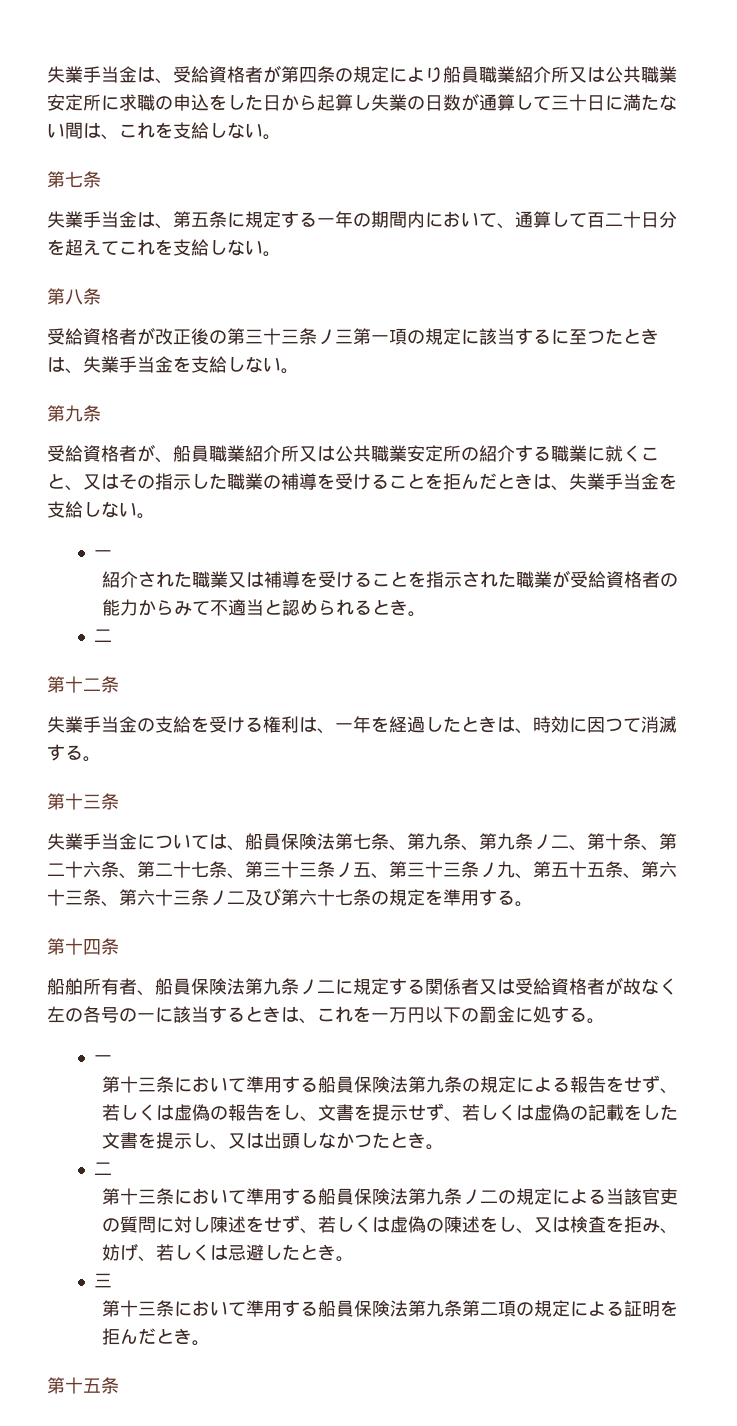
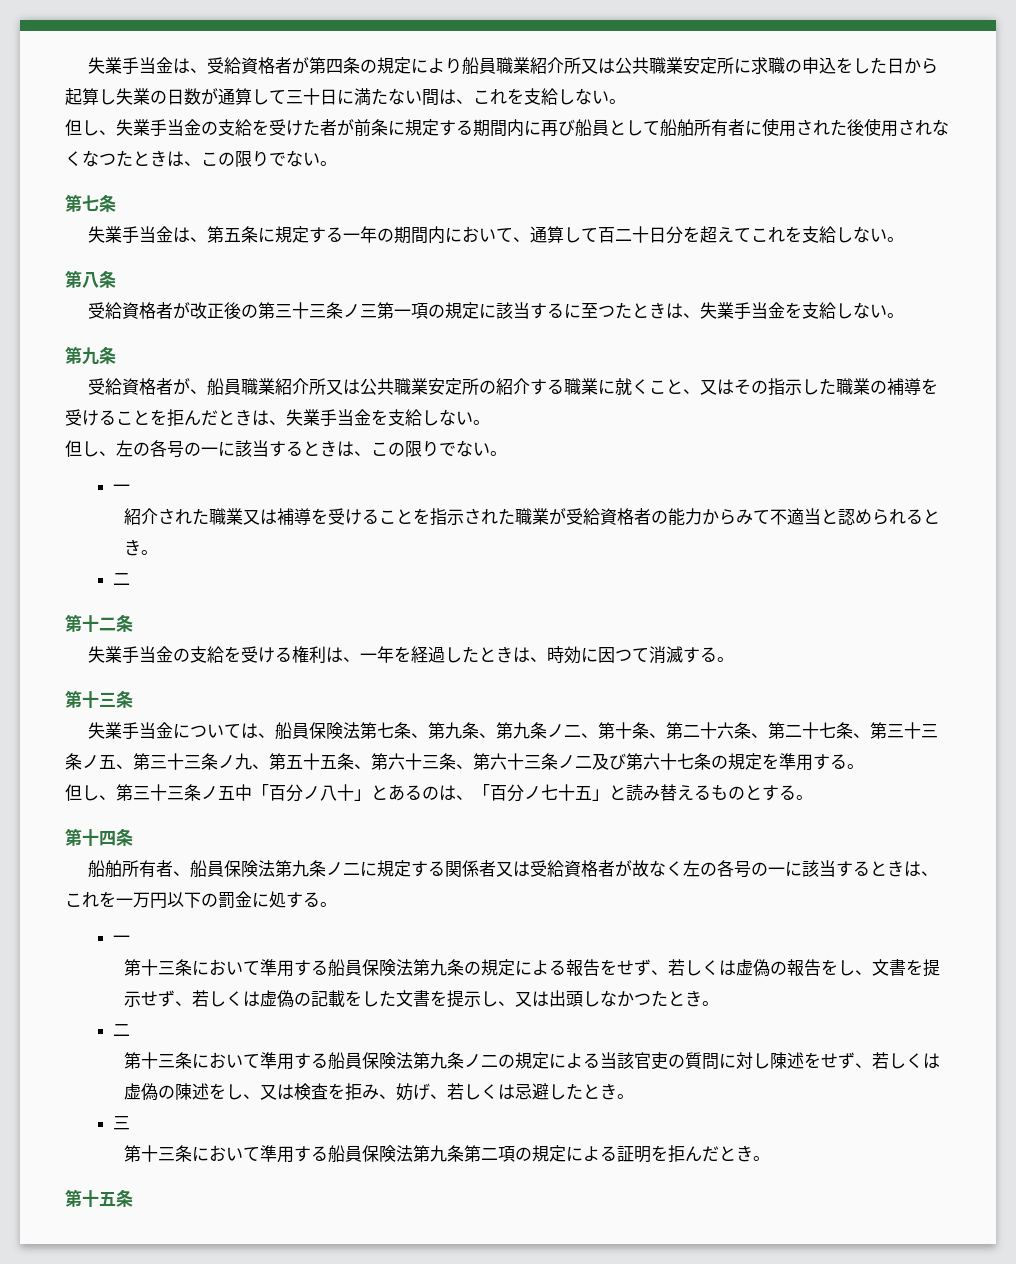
(281, 137) none -> [65,118,949,137] [65,150,337,167] // 但し、失業手当金の支給を受けた者が前条に規定する期間内に再び船員として船舶所有者に使用された後使用されなくなつたときは、この限りでない。
(155, 516) none -> [65,440,507,458] // 但し、左の各号の一に該当するときは、この限りでない。
(533, 904) none -> [65,784,813,802] // 但し、第三十三条ノ五中「百分ノ八十」とあるのは、「百分ノ七十五」と読み替えるものとする。

